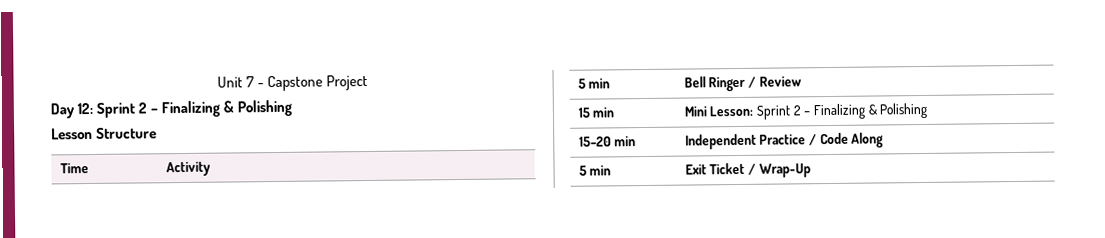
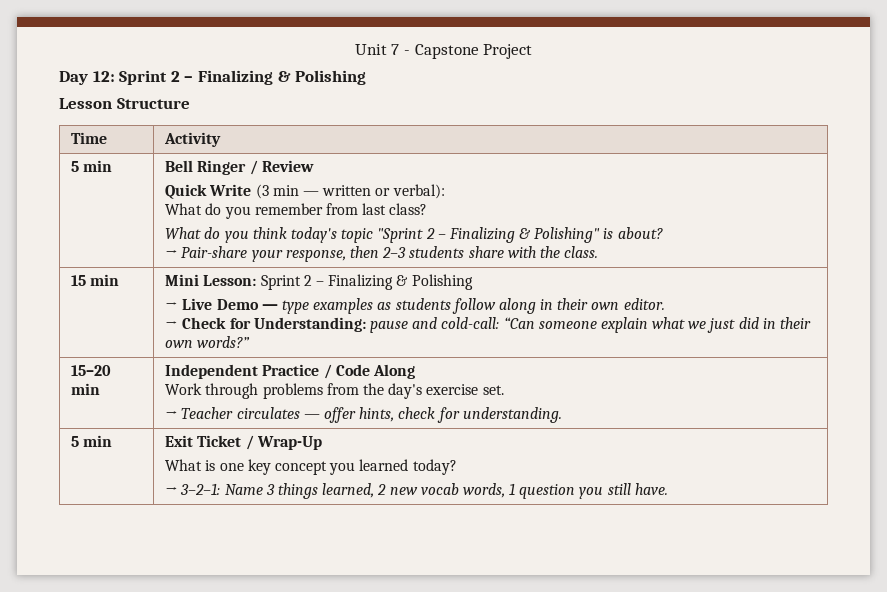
(802, 81) none -> [165,184,445,199] [165,203,428,219] [165,227,663,243] [165,246,599,262] // Quick Write (3 min — written or verbal): // What do you remember from last class? // What do you think today's topic "Sprint 2 – Finalizing & Polishing" is about? // → Pair-share your response, then 2–3 students share with the class.
(929, 110) none -> [165,298,665,314] [165,317,811,333] [165,336,251,348] // → Live Demo — type examples as students follow along in their own editor. // → Check for Understanding: pause and cold-call: “Can someone explain what we just did in their own words?”
(885, 140) none -> [165,383,504,399] [165,407,562,423] // Work through problems from the day's exercise set. // → Teacher circulates — offer hints, check for understanding.
(811, 170) none -> [165,459,457,475] [165,483,668,499] // What is one key concept you learned today? // → 3–2–1: Name 3 things learned, 2 new vocab words, 1 question you still have.

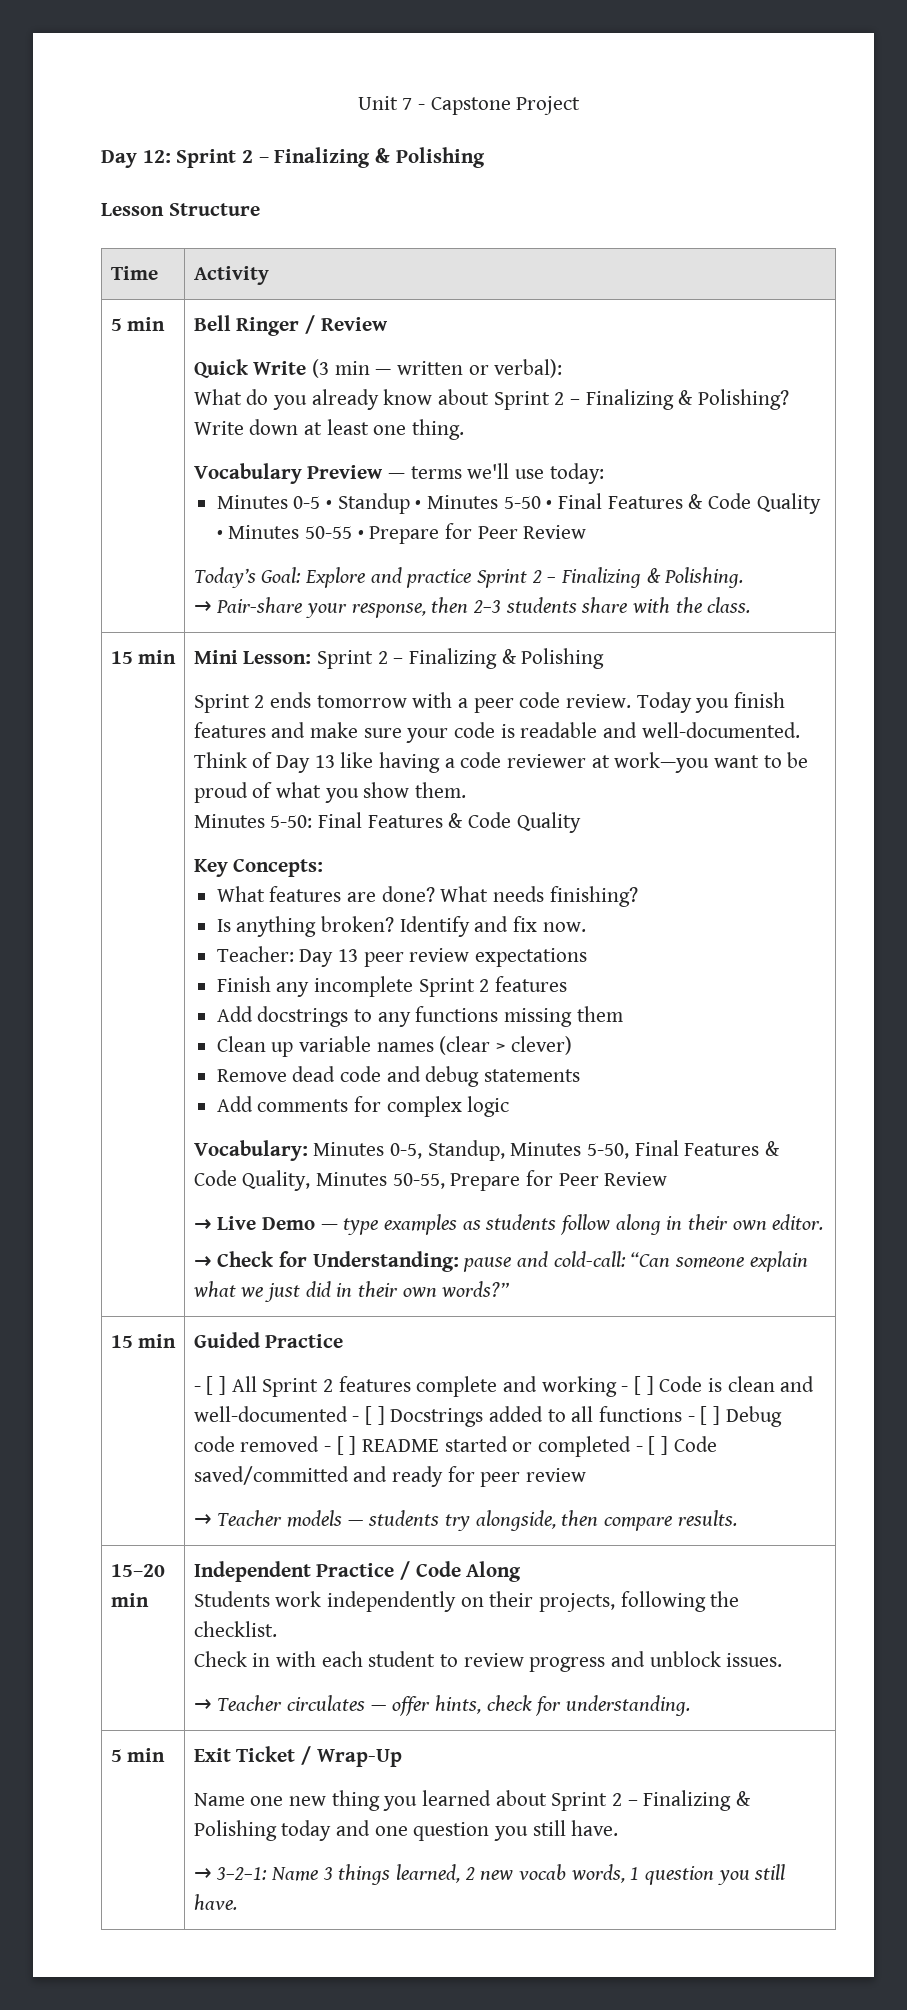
[254,203,428,215] [165,227,663,243] remember from last class? // What do you think today's topic "Sprint 2 – Finalizing & Polishing" is about? -> [311,389,790,410] [193,419,465,440] [193,463,604,484] [216,493,821,514] [216,523,587,544] [193,567,744,588] already know about Sprint 2 – Finalizing & Polishing? Write down at least one thing. // Vocabulary Preview — terms we'll use today: // Minutes 0-5 • Standup • Minutes 5-50 • Final Features & Code Quality • Minutes 50-55 • Prepare for Peer Review // Today’s Goal: Explore and practice Sprint 2 – Finalizing & Polishing.
(473, 282) none -> [193,692,786,713] [193,722,800,743] [193,752,809,773] [193,782,467,803] [193,812,581,833] [193,859,324,877] [216,886,638,907] [216,916,586,937] [216,946,588,967] [216,976,568,997] [216,1006,623,1027] [216,1036,572,1057] [216,1066,581,1087] [216,1096,510,1117] [193,1140,781,1161] [193,1170,668,1191] // Sprint 2 ends tomorrow with a peer code review. Today you finish features and make sure your code is readable and well-documented. Think of Day 13 like having a code reviewer at work—you want to be proud of what you show them. // Minutes 5-50: Final Features & Code Quality // Key Concepts: // What features are done? What needs finishing? // Is anything broken? Identify and fix now. // Teacher: Day 13 peer review expectations // Finish any incomplete Sprint 2 features // Add docstrings to any functions missing them // Clean up variable names (clear > clever) // Remove dead code and debug statements // Add comments for complex logic // Vocabulary: Minutes 0-5, Standup, Minutes 5-50, Final Features & Code Quality, Minutes 50-55, Prepare for Peer Review
(251, 342) none -> [110,1334,177,1348] [193,1332,344,1348] [193,1376,815,1397] [193,1406,782,1427] [193,1436,717,1457] [193,1466,587,1487] [193,1510,737,1531] // 15 min | Guided Practice // - [ ] All Sprint 2 features complete and working - [ ] Code is clean and well-documented - [ ] Docstrings added to all functions - [ ] Debug code removed - [ ] README started or completed - [ ] Code saved/committed and ready for peer review // → Teacher models — students try alongside, then compare results.
[165,383,504,399] Work through problems from the day's exercise set. -> [193,1591,740,1612] [193,1621,277,1637] [193,1651,783,1672] Students work independently on their projects, following the checklist. // Check in with each student to review progress and unblock issues.
[165,459,457,475] What is one key concept you learned today? -> [193,1790,752,1811] [193,1820,619,1841] Name one new thing you learned about Sprint 2 – Finalizing & Polishing today and one question you still have.

